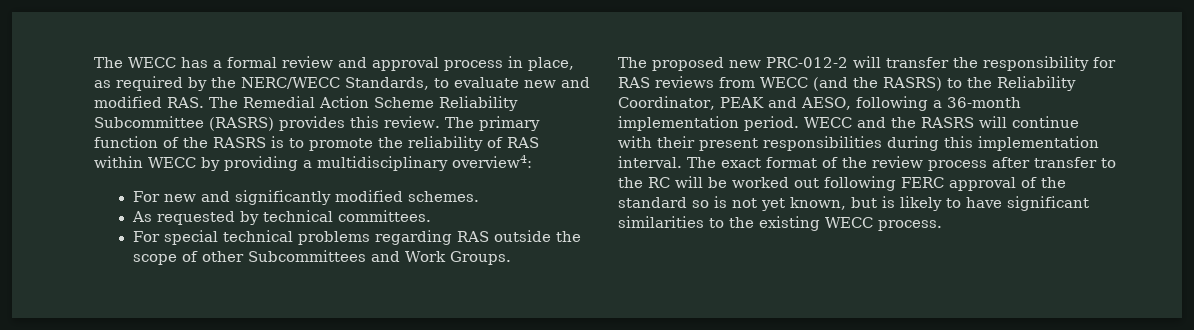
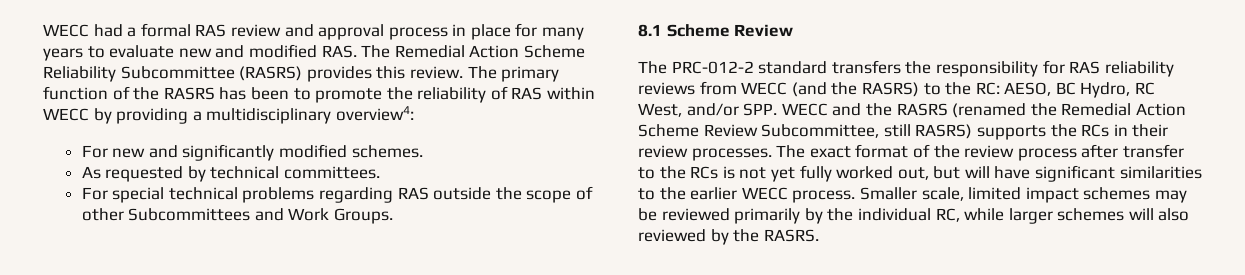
[94,57,208,68] The WECC has -> [43,24,123,37] WECC had
(277, 62) none -> [195,24,227,37] RAS
[528,57,574,71] [94,76,429,91] place, as required by the NERC/WECC Standards, -> [470,23,585,40] [43,48,83,61] place for many years
[271,136,284,148] is -> [219,87,289,100] has been
[618,56,949,71] The proposed new PRC-012-2 will transfer -> [638,24,794,37] [638,60,901,74] 8.1 Scheme Review // The PRC-012-2 standard transfers
(650, 82) none -> [1104,61,1174,77] reliability
[997,76,1076,91] [618,96,1021,111] [618,116,1079,131] [618,136,1099,151] [618,156,682,168] Reliability Coordinator, PEAK and AESO, following a 36-month implementation period. WECC and the RASRS will continue with their present responsibilities during this implementation interval. -> [975,82,1156,98] [638,103,1186,118] [638,124,1169,140] [638,145,772,161] RC: AESO, BC Hydro, RC West, and/or SPP. WECC and the RASRS (renamed the Remedial Action Scheme Review Subcommittee, still RASRS) supports the RCs in their review processes.
[648,176,1066,191] [618,196,961,211] RC will be worked out following FERC approval of the standard so is not yet known, but is likely to -> [690,165,990,182] RCs is not yet fully worked out, but will
[759,216,820,231] existing -> [690,187,738,200] earlier
(942, 225) none -> [859,187,1187,203] [638,208,1190,224] [638,229,819,245] Smaller scale, limited impact schemes may be reviewed primarily by the individual RC, while larger schemes will also reviewed by the RASRS.

